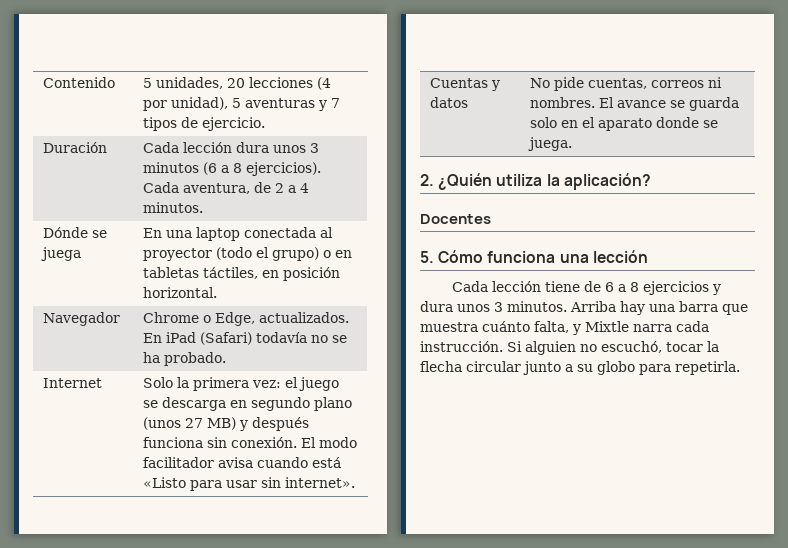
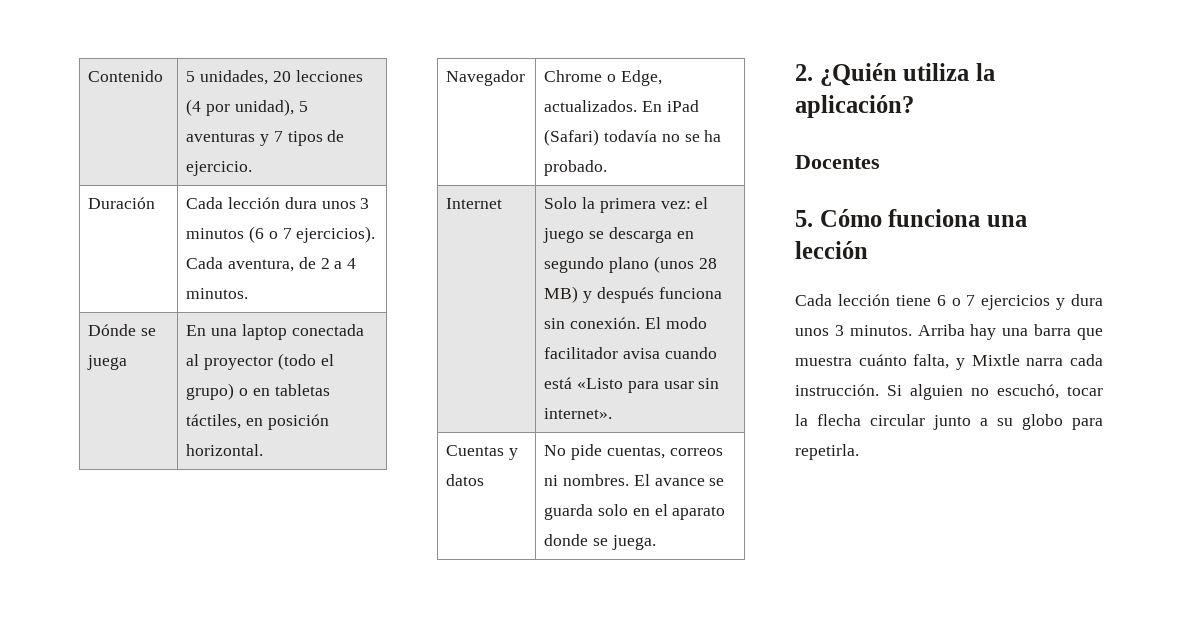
[221,163,243,173] a 8 -> [268,228,292,239] o 7
[185,418,204,428] 27 -> [698,258,717,269] 28
[584,281,640,292] de 6 a 8 -> [936,295,976,306] 6 o 7

